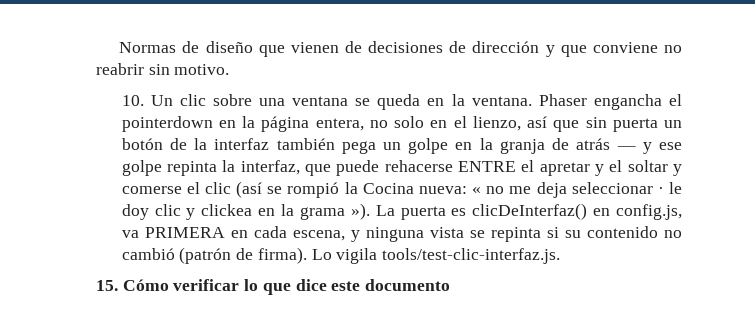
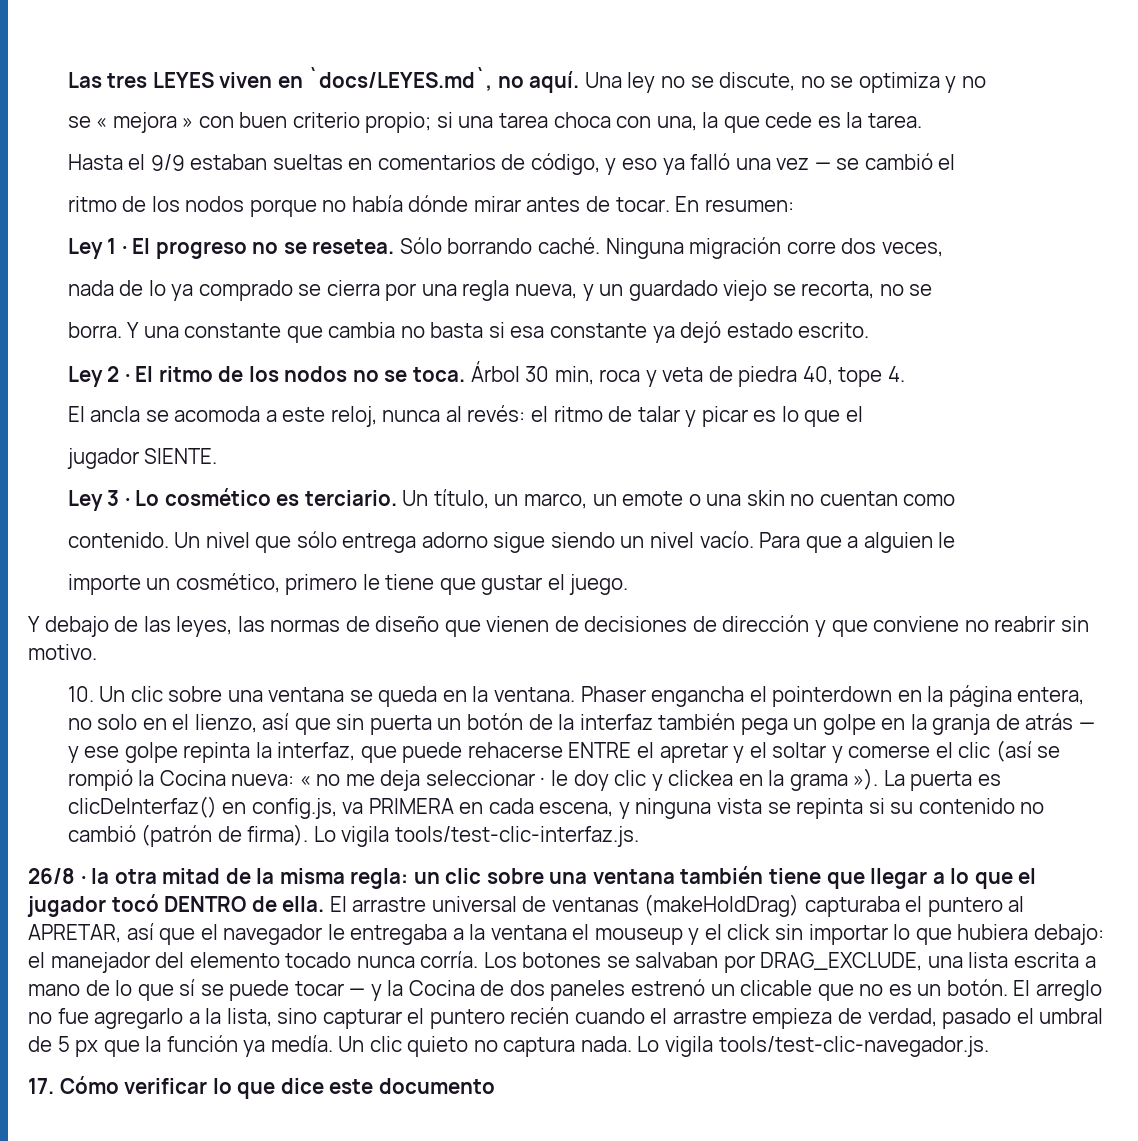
[119,42,177,53] Normas -> [67,67,986,93] [67,112,922,133] [67,153,956,175] [67,195,794,217] [67,237,943,259] [67,280,933,301] [67,321,870,343] [67,361,905,387] [67,405,863,427] [66,448,218,469] [67,488,956,511] [67,531,956,553] [67,573,629,595] [28,616,341,637] Las tres LEYES viven en `docs/LEYES.md`, no aquí. Una ley no se discute, no se optimiza y no // se « mejora » con buen criterio propio; si una tarea choca con una, la que cede es la tarea. // Hasta el 9/9 estaban sueltas en comentarios de código, y eso ya falló una vez — se cambió el // ritmo de los nodos porque no había dónde mirar antes de tocar. En resumen: // Ley 1 · El progreso no se resetea. Sólo borrando caché. Ninguna migración corre dos veces, // nada de lo ya comprado se cierra por una regla nueva, y un guardado viejo se recorta, no se // borra. Y una constante que cambia no basta si esa constante ya dejó estado escrito. // Ley 2 · El ritmo de los nodos no se toca. Árbol 30 min, roca y veta de piedra 40, tope 4. // El ancla se acomoda a este reloj, nunca al revés: el ritmo de talar y picar es lo que el // jugador SIENTE. // Ley 3 · Lo cosmético es terciario. Un título, un marco, un emote o una skin no cuentan como // contenido. Un nivel que sólo entrega adorno sigue siendo un nivel vacío. Para que a alguien le // importe un cosmético, primero le tiene que gustar el juego. // Y debajo de las leyes, las normas
[96,280,118,291] 15. -> [28,866,1037,889] [27,894,1025,917] [28,923,1104,945] [28,951,1096,973] [28,979,1102,1001] [28,1007,1104,1029] [28,1035,989,1057] [28,1078,54,1094] 26/8 · la otra mitad de la misma regla: un clic sobre una ventana también tiene que llegar a lo que el jugador tocó DENTRO de ella. El arrastre universal de ventanas (makeHoldDrag) capturaba el puntero al APRETAR, así que el navegador le entregaba a la ventana el mouseup y el click sin importar lo que hubiera debajo: el manejador del elemento tocado nunca corría. Los botones se salvaban por DRAG_EXCLUDE, una lista escrita a mano de lo que sí se puede tocar — y la Cocina de dos paneles estrenó un clicable que no es un botón. El arreglo no fue agregarlo a la lista, sino capturar el puntero recién cuando el arrastre empieza de verdad, pasado el umbral de 5 px que la función ya medía. Un clic quieto no captura nada. Lo vigila tools/test-clic-navegador.js. // 17.

